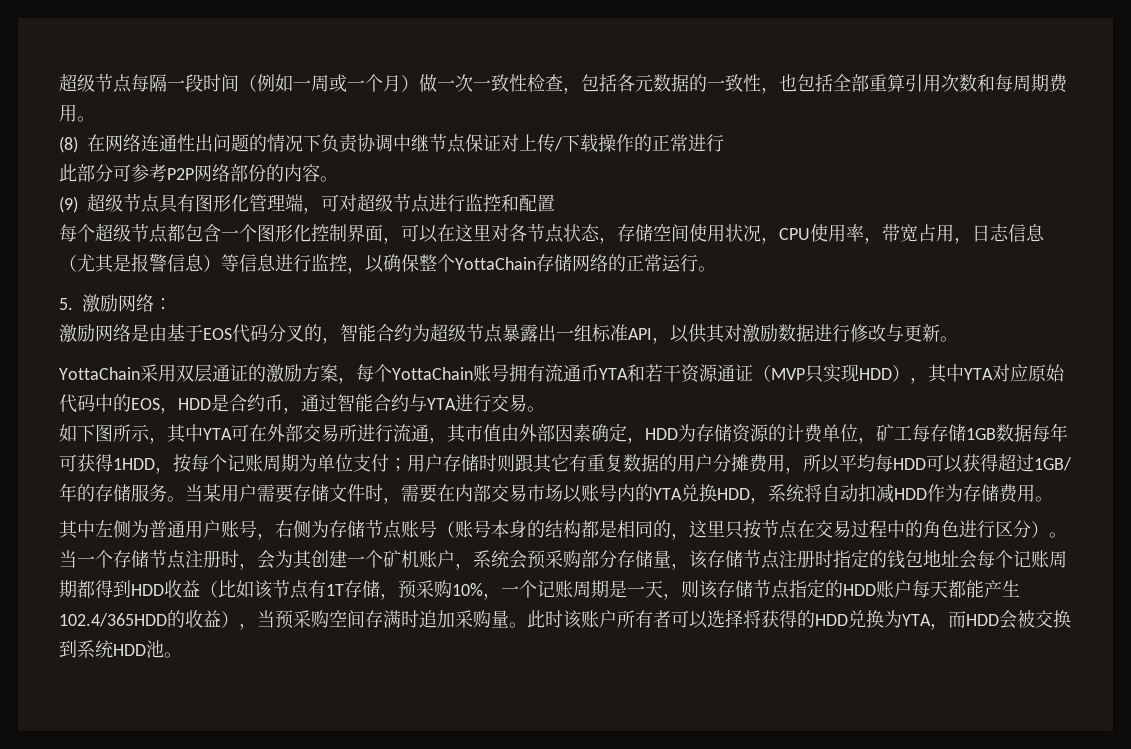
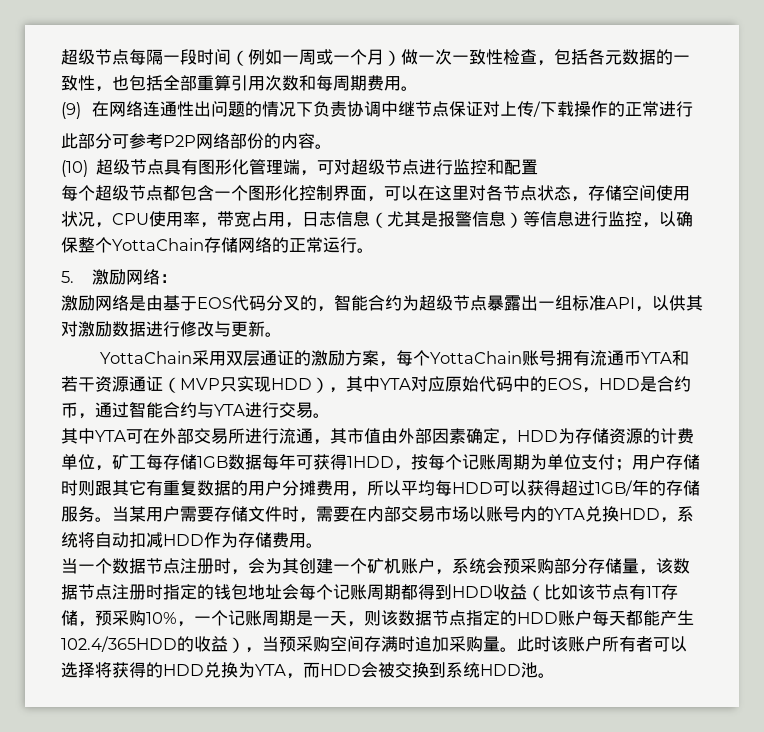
[59,136,78,153] (8) -> [61,102,81,119] (9)
[59,196,78,213] (9) -> [61,160,88,177] (10)
[59,424,167,444] 如下图所示， -> (330, 415) none
[59,520,1067,540] [59,550,149,568] 其中左侧为普通用户账号，右侧为存储节点账号（账号本身的结构都是相同的，这里只按节点在交易过程中的角色进行区分）。当一个存储 -> [61,558,146,574] 当一个数据
[707,550,743,568] 存储 -> [673,558,690,574] [61,584,78,600] 数据
[717,580,753,598] 存储 -> [398,610,432,626] 数据

